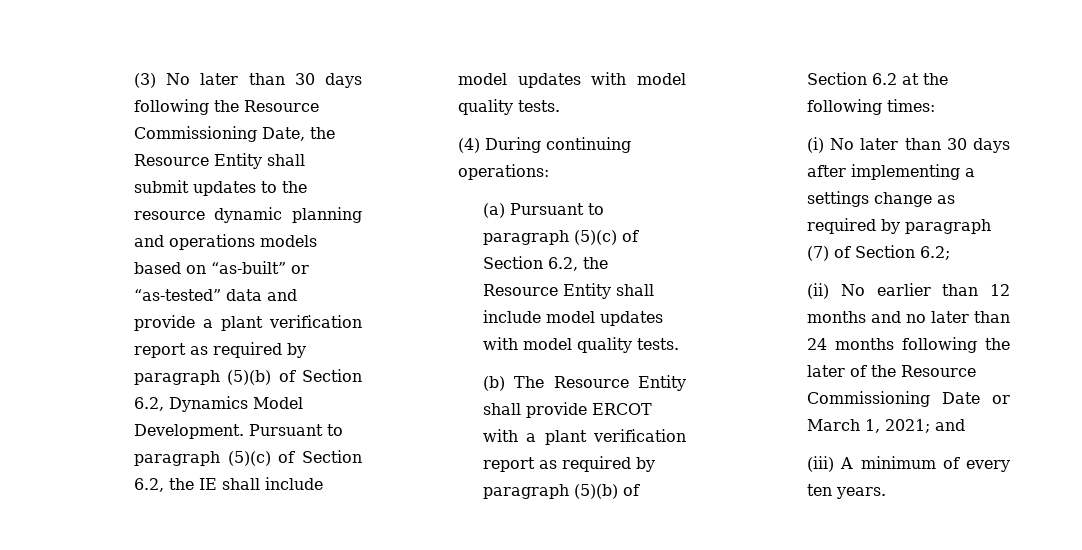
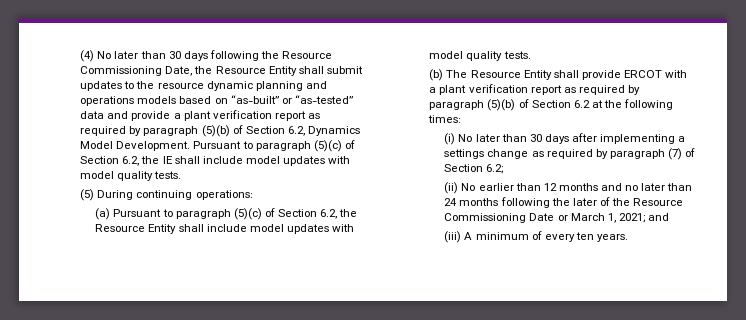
[133,73,156,88] (3) -> [80,50,95,62] (4)
[457,138,480,153] (4) -> [80,189,95,201] (5)

